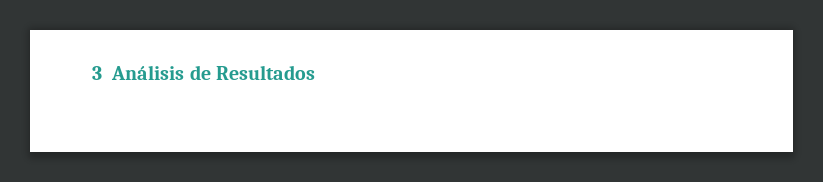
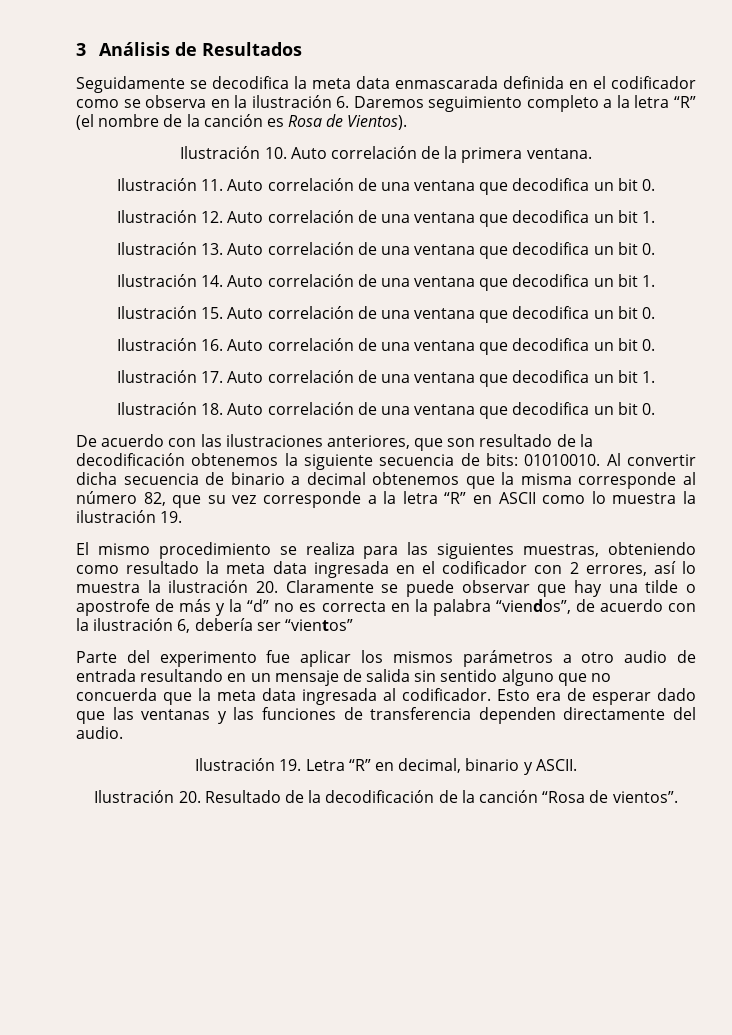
(315, 72) none -> [76,76,696,93] [76,95,697,112] [76,114,408,130] [180,146,592,163] [116,178,656,195] [116,210,656,227] [116,242,656,259] [116,274,656,291] [116,306,656,323] [116,338,656,355] [116,370,656,387] [116,402,656,419] [76,434,593,451] [76,453,696,470] [76,472,696,489] [76,491,697,508] [76,510,183,523] [76,542,697,559] [76,561,696,578] [76,580,696,597] [76,599,696,616] [76,618,353,633] [76,650,696,667] [76,669,612,686] [76,688,696,705] [76,707,697,724] [76,726,123,739] [195,758,577,775] [94,790,678,803] // Seguidamente se decodifica la meta data enmascarada definida en el codificador como se observa en la ilustración 6. Daremos seguimiento completo a la letra “R” (el nombre de la canción es Rosa de Vientos). // Ilustración 10. Auto correlación de la primera ventana. // Ilustración 11. Auto correlación de una ventana que decodifica un bit 0. // Ilustración 12. Auto correlación de una ventana que decodifica un bit 1. // Ilustración 13. Auto correlación de una ventana que decodifica un bit 0. // Ilustración 14. Auto correlación de una ventana que decodifica un bit 1. // Ilustración 15. Auto correlación de una ventana que decodifica un bit 0. // Ilustración 16. Auto correlación de una ventana que decodifica un bit 0. // Ilustración 17. Auto correlación de una ventana que decodifica un bit 1. // Ilustración 18. Auto correlación de una ventana que decodifica un bit 0. // De acuerdo con las ilustraciones anteriores, que son resultado de la decodificación obtenemos la siguiente secuencia de bits: 01010010. Al convertir dicha secuencia de binario a decimal obtenemos que la misma corresponde al número 82, que su vez corresponde a la letra “R” en ASCII como lo muestra la ilustración 19. // El mismo procedimiento se realiza para las siguientes muestras, obteniendo como resultado la meta data ingresada en el codificador con 2 errores, así lo muestra la ilustración 20. Claramente se puede observar que hay una tilde o apostrofe de más y la “d” no es correcta en la palabra “viendos”, de acuerdo con la ilustración 6, debería ser “vientos” // Parte del experimento fue aplicar los mismos parámetros a otro audio de entrada resultando en un mensaje de salida sin sentido alguno que no concuerda que la meta data ingresada al codificador. Esto era de esperar dado que las ventanas y las funciones de transferencia dependen directamente del audio. // Ilustración 19. Letra “R” en decimal, binario y ASCII. // Ilustración 20. Resultado de la decodificación de la canción “Rosa de vientos”.

